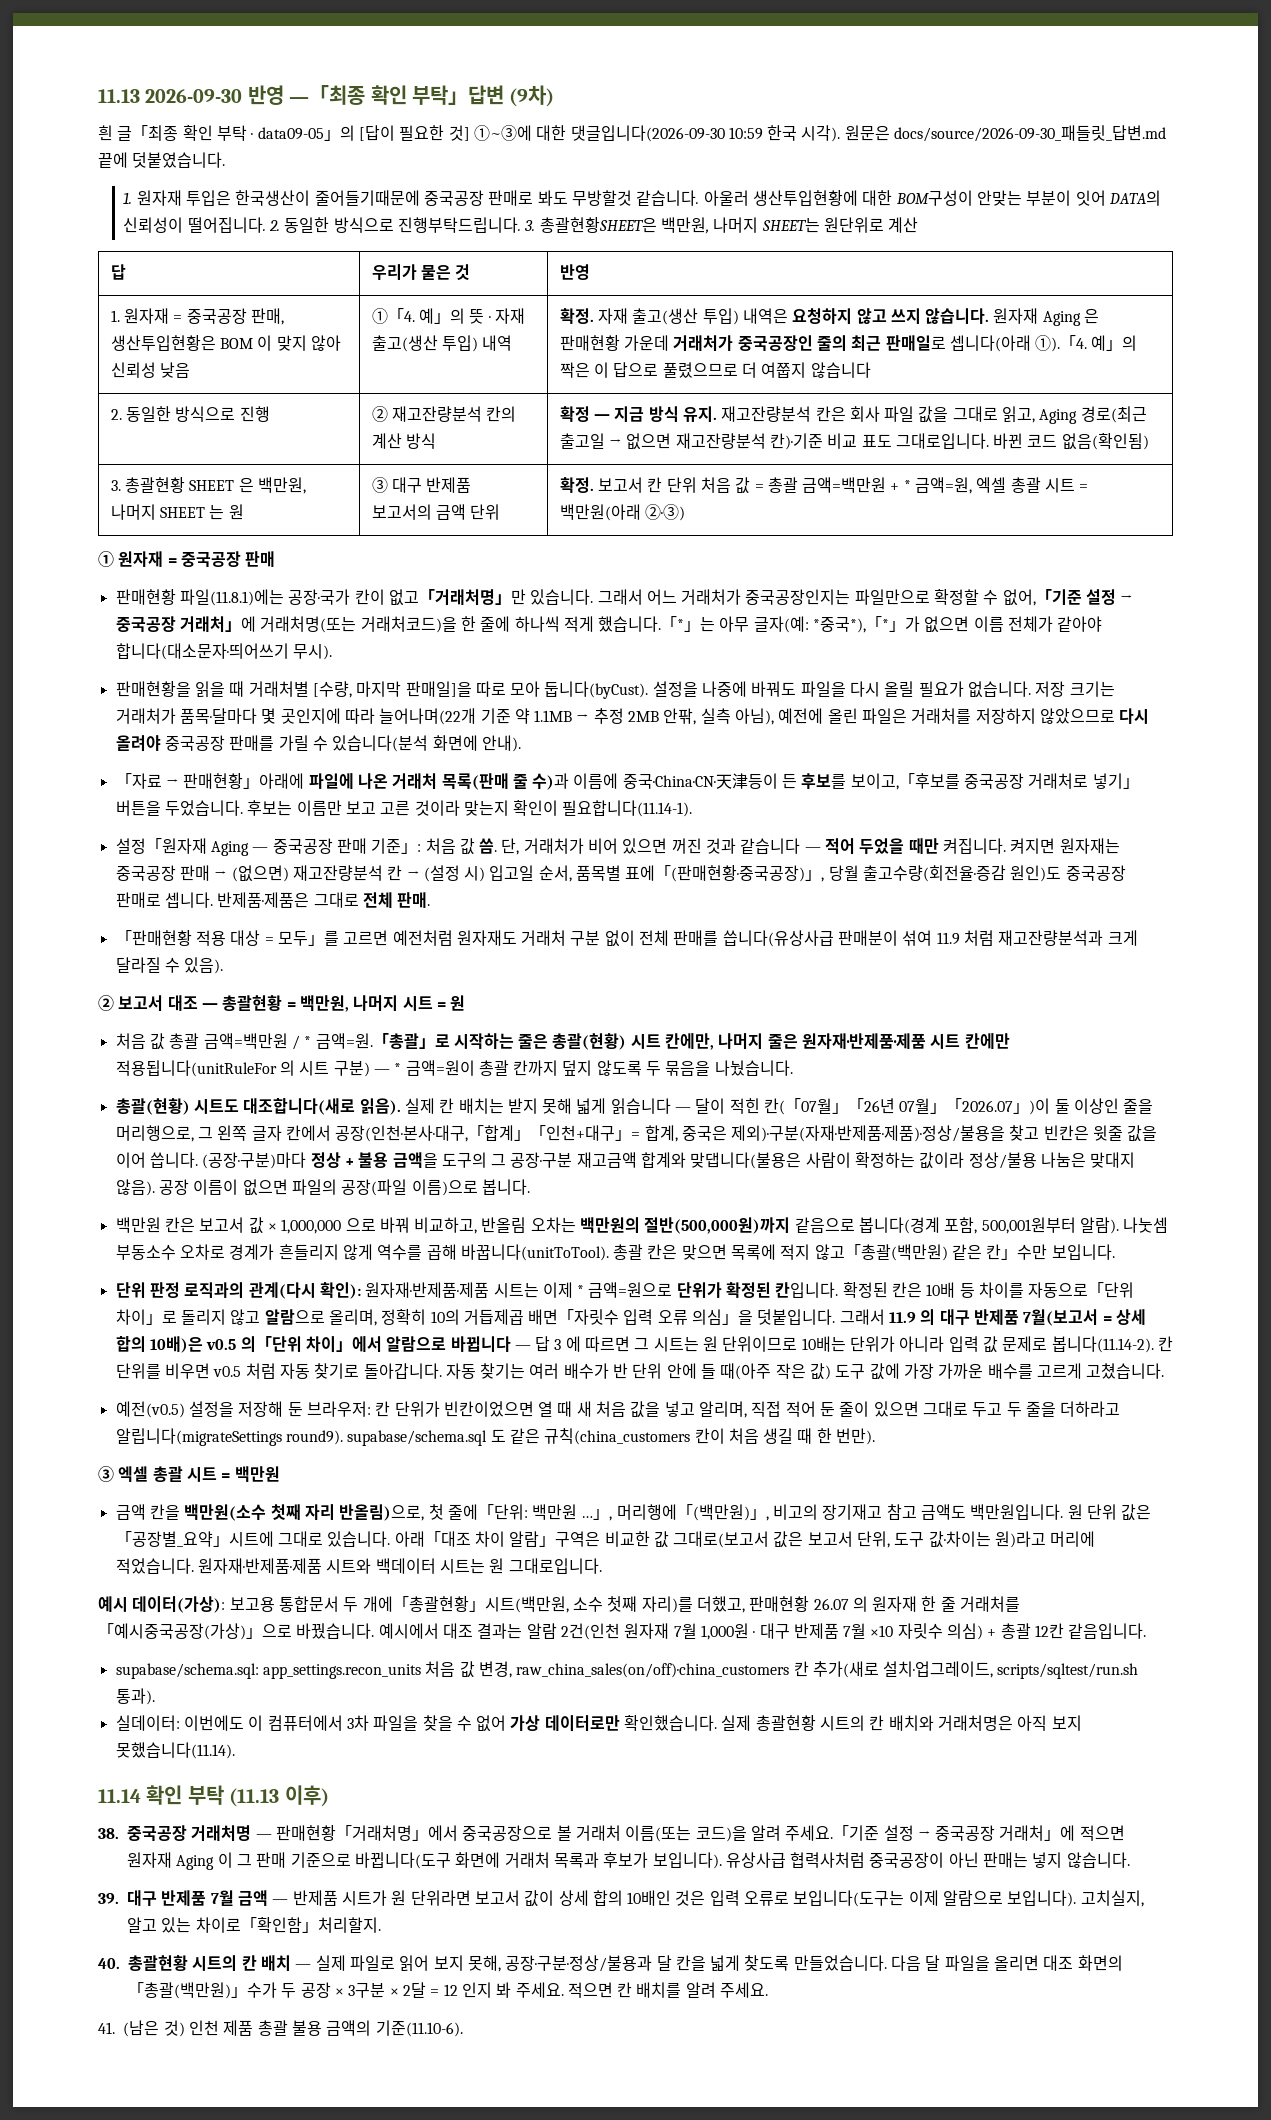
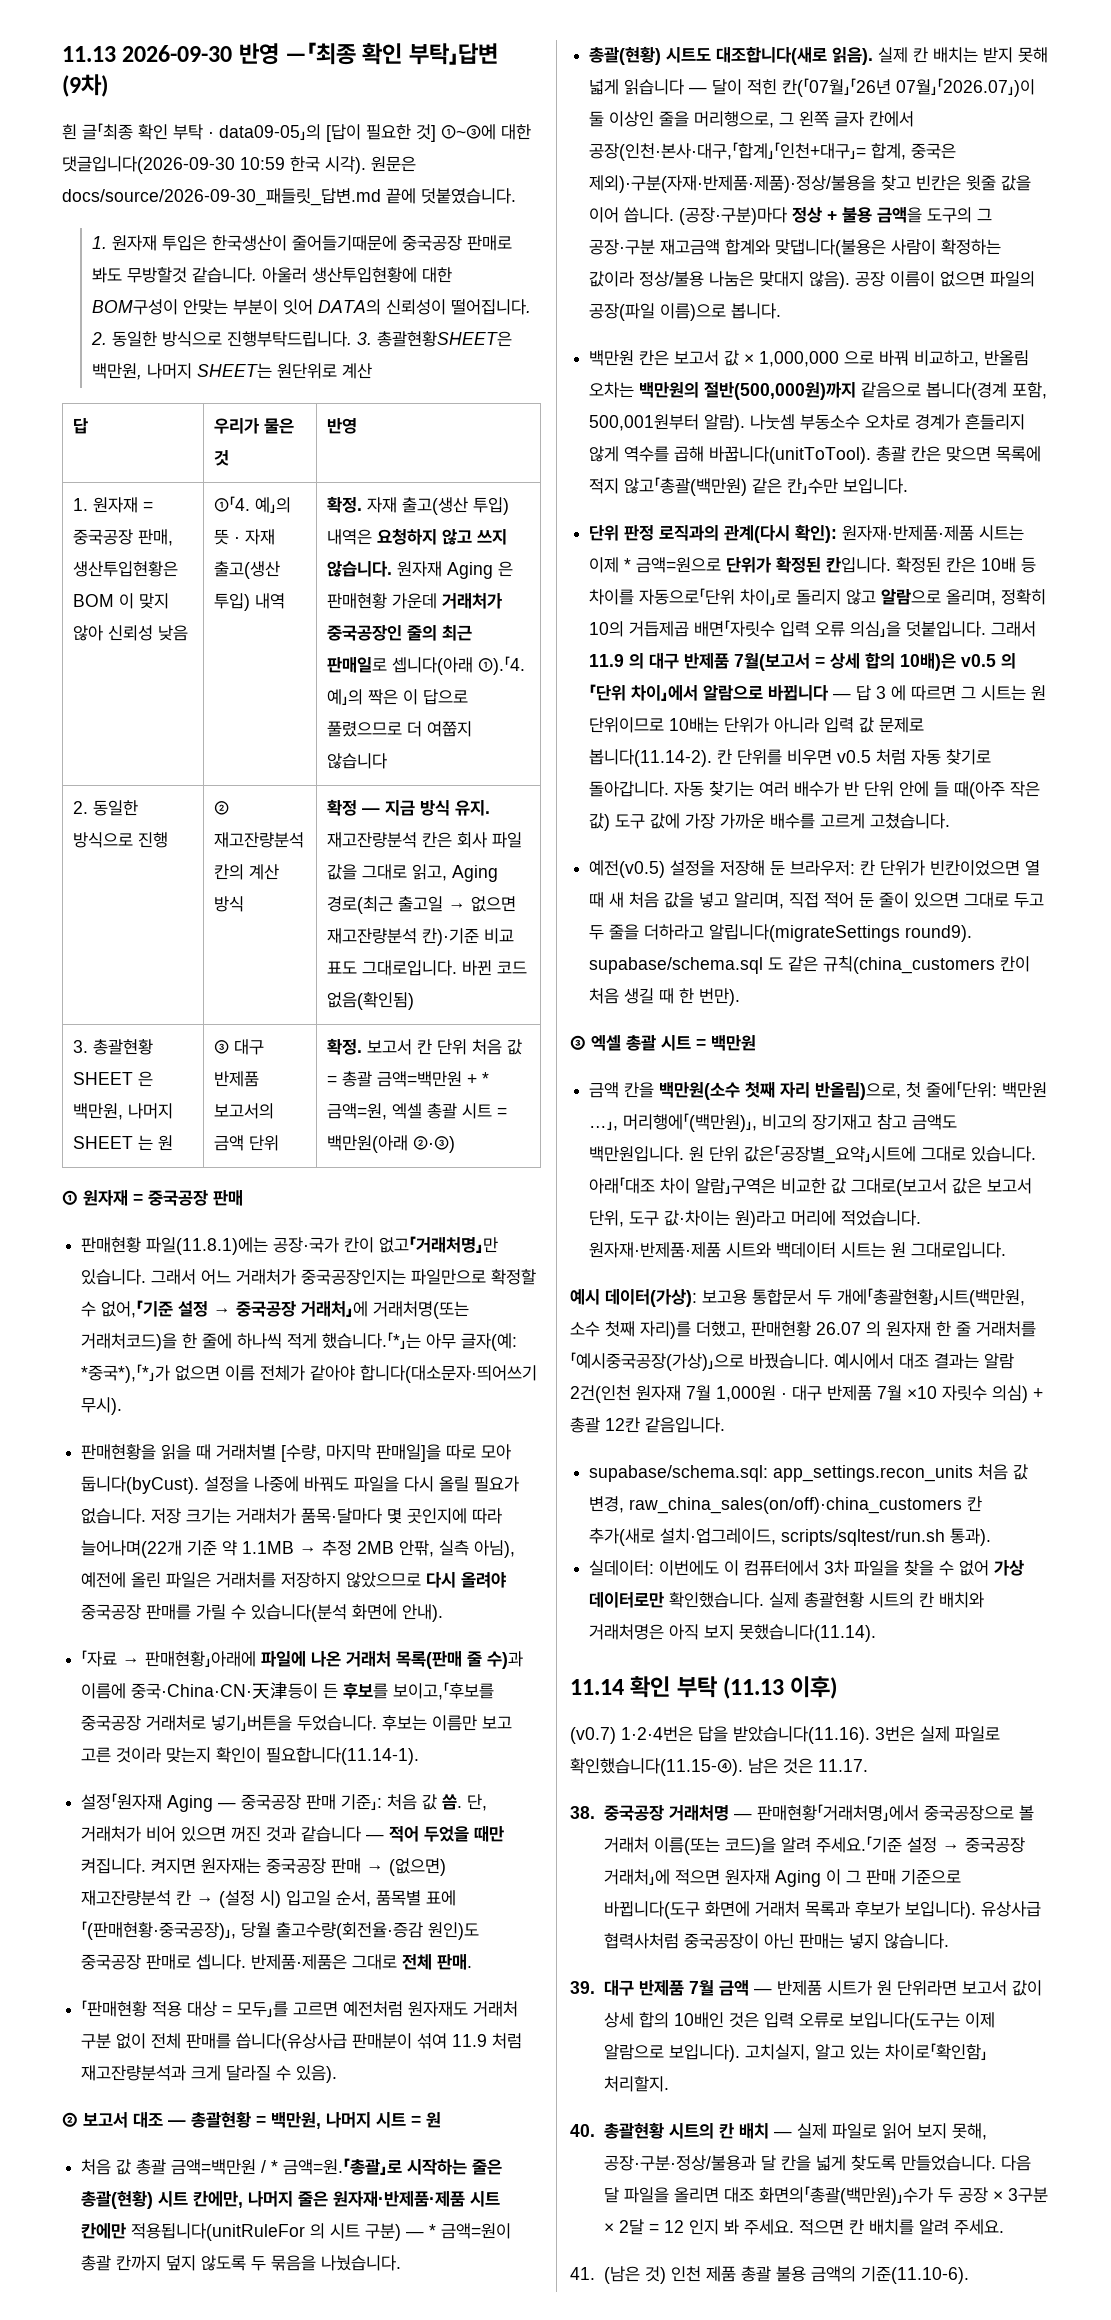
(329, 1796) none -> [570,1726,1000,1744] [570,1758,868,1776] // (v0.7) 1·2·4번은 답을 받았습니다(11.16). 3번은 실제 파일로 확인했습니다(11.15-④). 남은 것은 11.17.

